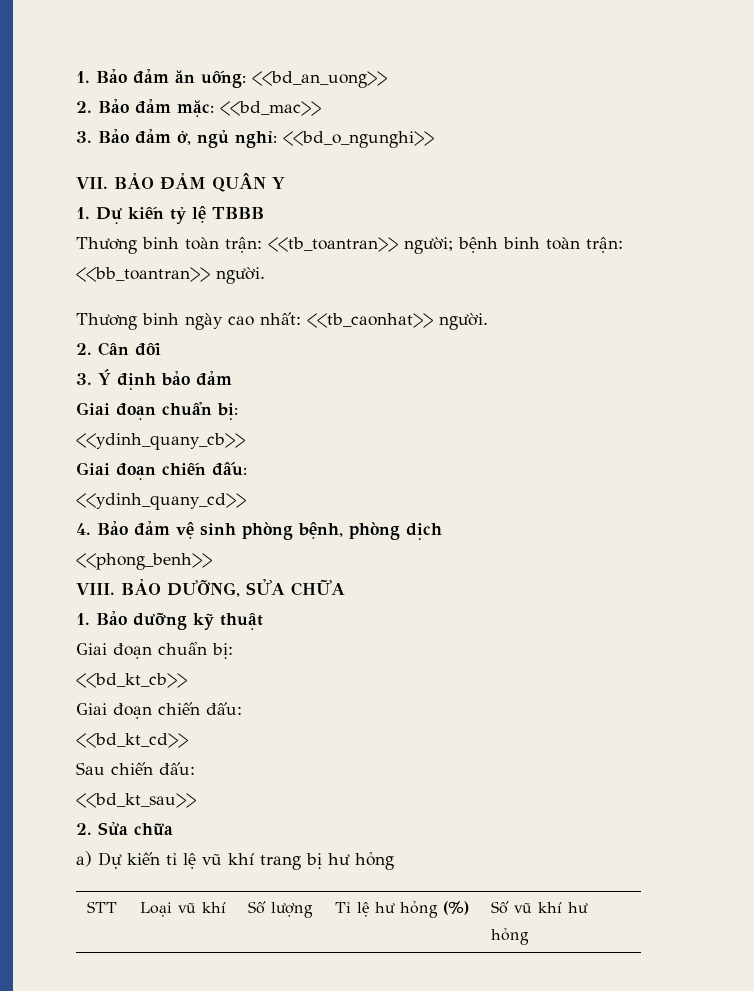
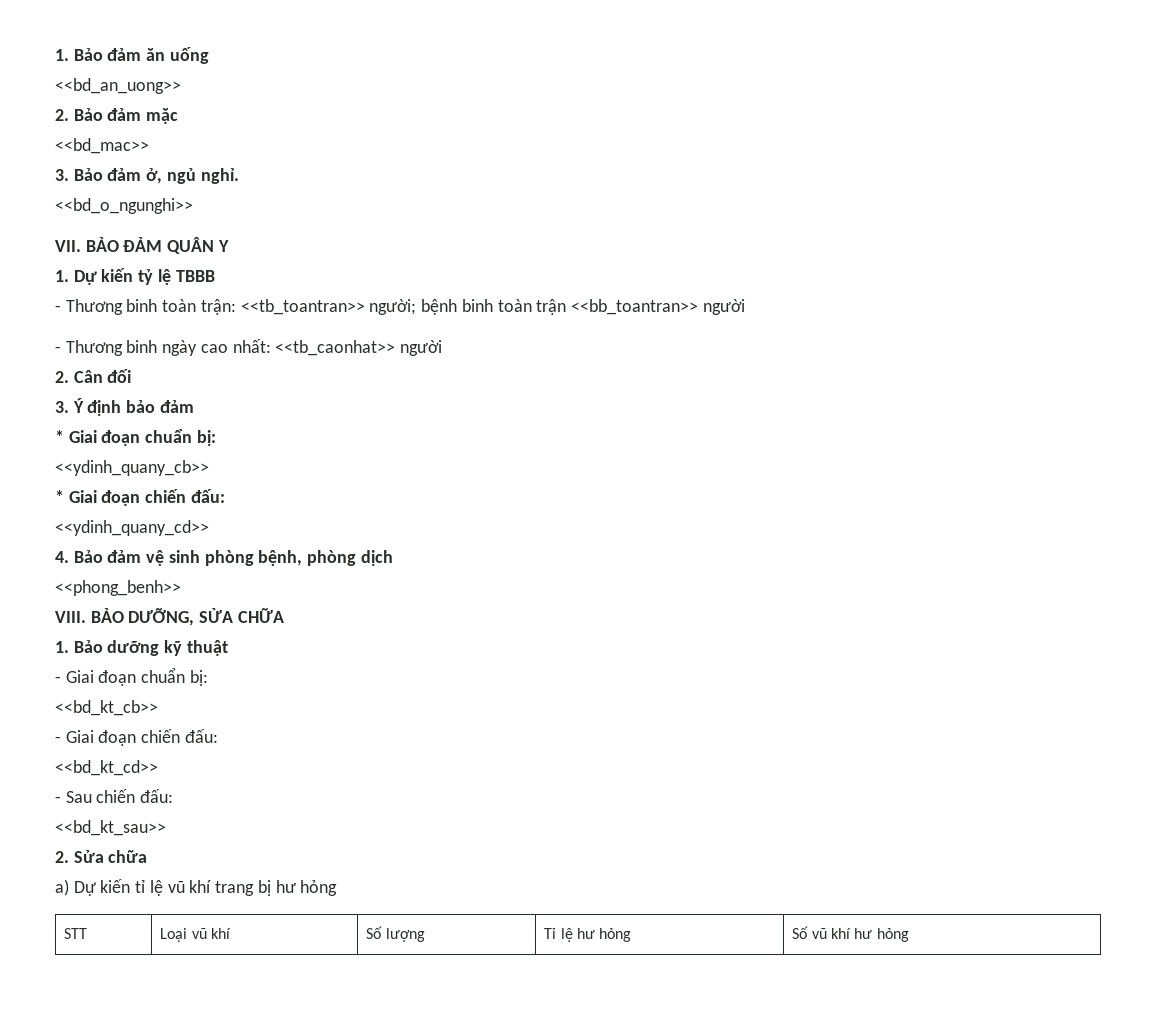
[201,71,246,88] uống: -> [169,47,209,64] uống //
[177,100,214,117] mặc: -> [146,108,179,124] mặc //
[235,131,277,148] nghỉ: -> [200,168,239,184] nghỉ. //
(264, 213) none -> [55,305,61,312] -
[586,237,623,253] [76,267,265,284] trận: <<bb_toantran>> người. // -> [536,299,745,315] [55,346,61,353] trận <<bb_toantran>> người // -
[439,313,488,330] người. -> [400,340,443,356] người
(232, 378) none -> [55,430,64,443] *
(245, 441) none -> [55,490,64,503] *
(263, 621) none -> [55,676,61,683] -
(187, 680) none -> [55,736,61,743] -
(188, 740) none -> [55,796,61,803] -
[443,901,470,915] (%) -> (632, 935) none

